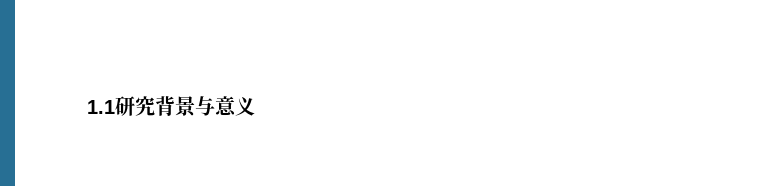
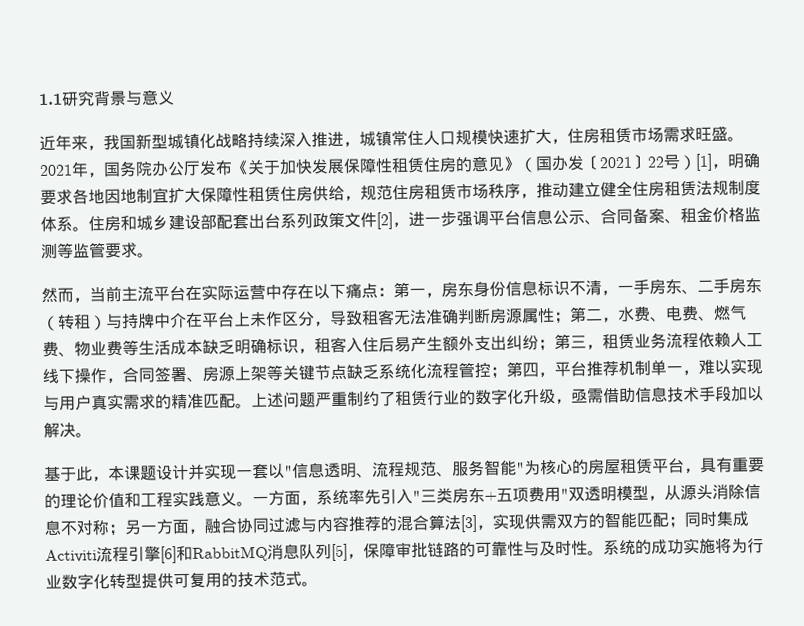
(255, 106) none -> [39,125,744,151] [39,153,761,178] [40,180,761,205] [40,207,761,232] [41,241,154,259] [41,278,762,303] [42,304,747,331] [42,332,763,357] [42,358,763,384] [43,386,764,411] [43,422,92,438] [44,457,765,482] [44,484,761,509] [44,511,749,537] [45,537,764,564] [45,571,318,590] // 近年来，我国新型城镇化战略持续深入推进，城镇常住人口规模快速扩大，住房租赁市场需求旺盛。2021年，国务院办公厅发布《关于加快发展保障性租赁住房的意见》（国办发〔2021〕22号）[1]，明确要求各地因地制宜扩大保障性租赁住房供给，规范住房租赁市场秩序，推动建立健全住房租赁法规制度体系。住房和城乡建设部配套出台系列政策文件[2]，进一步强调平台信息公示、合同备案、租金价格监测等监管要求。 // 然而，当前主流平台在实际运营中存在以下痛点：第一，房东身份信息标识不清，一手房东、二手房东（转租）与持牌中介在平台上未作区分，导致租客无法准确判断房源属性；第二，水费、电费、燃气费、物业费等生活成本缺乏明确标识，租客入住后易产生额外支出纠纷；第三，租赁业务流程依赖人工线下操作，合同签署、房源上架等关键节点缺乏系统化流程管控；第四，平台推荐机制单一，难以实现与用户真实需求的精准匹配。上述问题严重制约了租赁行业的数字化升级，亟需借助信息技术手段加以解决。 // 基于此，本课题设计并实现一套以"信息透明、流程规范、服务智能"为核心的房屋租赁平台，具有重要的理论价值和工程实践意义。一方面，系统率先引入"三类房东+五项费用"双透明模型，从源头消除信息不对称；另一方面，融合协同过滤与内容推荐的混合算法[3]，实现供需双方的智能匹配；同时集成Activiti流程引擎[6]和RabbitMQ消息队列[5]，保障审批链路的可靠性与及时性。系统的成功实施将为行业数字化转型提供可复用的技术范式。

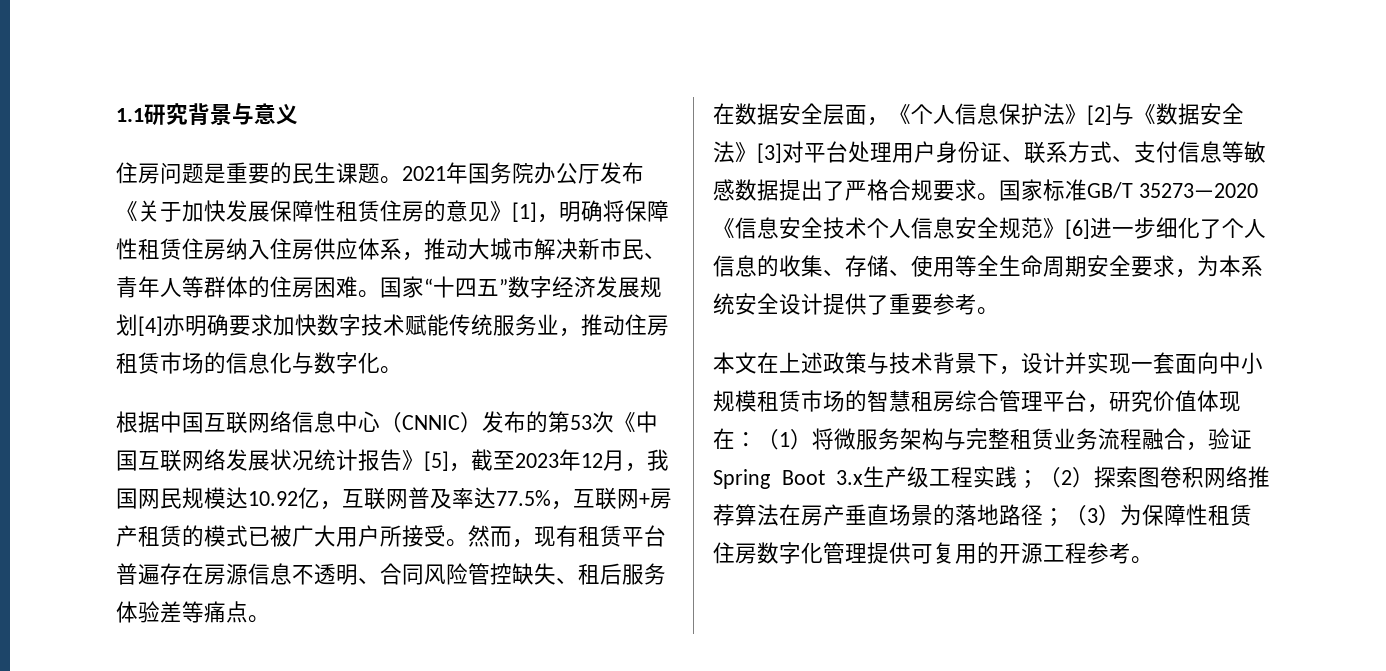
[39,125,728,151] 近年来，我国新型城镇化战略持续深入推进，城镇常住人口规模快速扩大，住房租赁市场需求旺盛 -> [116,162,380,184] 住房问题是重要的民生课题
[88,172,105,178] ， -> (468, 173) none
[519,153,761,173] [40,180,761,205] [40,207,761,232] [41,241,154,259] [41,278,762,303] [42,304,747,331] [42,332,763,357] [42,358,763,384] [43,386,764,411] [43,422,92,438] [44,457,765,482] [44,484,761,509] [44,511,749,537] [45,537,764,564] [45,571,302,590] （国办发〔2021〕22号）[1]，明确要求各地因地制宜扩大保障性租赁住房供给，规范住房租赁市场秩序，推动建立健全住房租赁法规制度体系。住房和城乡建设部配套出台系列政策文件[2]，进一步强调平台信息公示、合同备案、租金价格监测等监管要求。 // 然而，当前主流平台在实际运营中存在以下痛点：第一，房东身份信息标识不清，一手房东、二手房东（转租）与持牌中介在平台上未作区分，导致租客无法准确判断房源属性；第二，水费、电费、燃气费、物业费等生活成本缺乏明确标识，租客入住后易产生额外支出纠纷；第三，租赁业务流程依赖人工线下操作，合同签署、房源上架等关键节点缺乏系统化流程管控；第四，平台推荐机制单一，难以实现与用户真实需求的精准匹配。上述问题严重制约了租赁行业的数字化升级，亟需借助信息技术手段加以解决。 // 基于此，本课题设计并实现一套以"信息透明、流程规范、服务智能"为核心的房屋租赁平台，具有重要的理论价值和工程实践意义。一方面，系统率先引入"三类房东+五项费用"双透明模型，从源头消除信息不对称；另一方面，融合协同过滤与内容推荐的混合算法[3]，实现供需双方的智能匹配；同时集成Activiti流程引擎[6]和RabbitMQ消息队列[5]，保障审批链路的可靠性与及时性。系统的成功实施将为行业数字化转型提供可复用的技术范式 -> [512,200,669,223] [116,238,666,261] [116,276,662,298] [116,314,669,337] [116,352,402,374] [116,411,658,434] [116,449,669,472] [116,487,672,510] [116,525,666,548] [116,563,666,585] [116,601,270,623] [713,103,1244,126] [713,141,1266,164] [713,179,1258,201] [713,217,1266,239] [713,255,1263,278] [713,293,999,315] [713,352,1263,375] [713,390,1241,413] [713,428,1252,451] [713,466,1270,489] [713,504,1252,527] [713,542,1131,564] [1]，明确将保障性租赁住房纳入住房供应体系，推动大城市解决新市民、青年人等群体的住房困难。国家“十四五”数字经济发展规划[4]亦明确要求加快数字技术赋能传统服务业，推动住房租赁市场的信息化与数字化。 // 根据中国互联网络信息中心（CNNIC）发布的第53次《中国互联网络发展状况统计报告》[5]，截至2023年12月，我国网民规模达10.92亿，互联网普及率达77.5%，互联网+房产租赁的模式已被广大用户所接受。然而，现有租赁平台普遍存在房源信息不透明、合同风险管控缺失、租后服务体验差等痛点。 // 在数据安全层面，《个人信息保护法》[2]与《数据安全法》[3]对平台处理用户身份证、联系方式、支付信息等敏感数据提出了严格合规要求。国家标准GB/T 35273—2020《信息安全技术个人信息安全规范》[6]进一步细化了个人信息的收集、存储、使用等全生命周期安全要求，为本系统安全设计提供了重要参考。 // 本文在上述政策与技术背景下，设计并实现一套面向中小规模租赁市场的智慧租房综合管理平台，研究价值体现在：（1）将微服务架构与完整租赁业务流程融合，验证Spring Boot 3.x生产级工程实践；（2）探索图卷积网络推荐算法在房产垂直场景的落地路径；（3）为保障性租赁住房数字化管理提供可复用的开源工程参考

